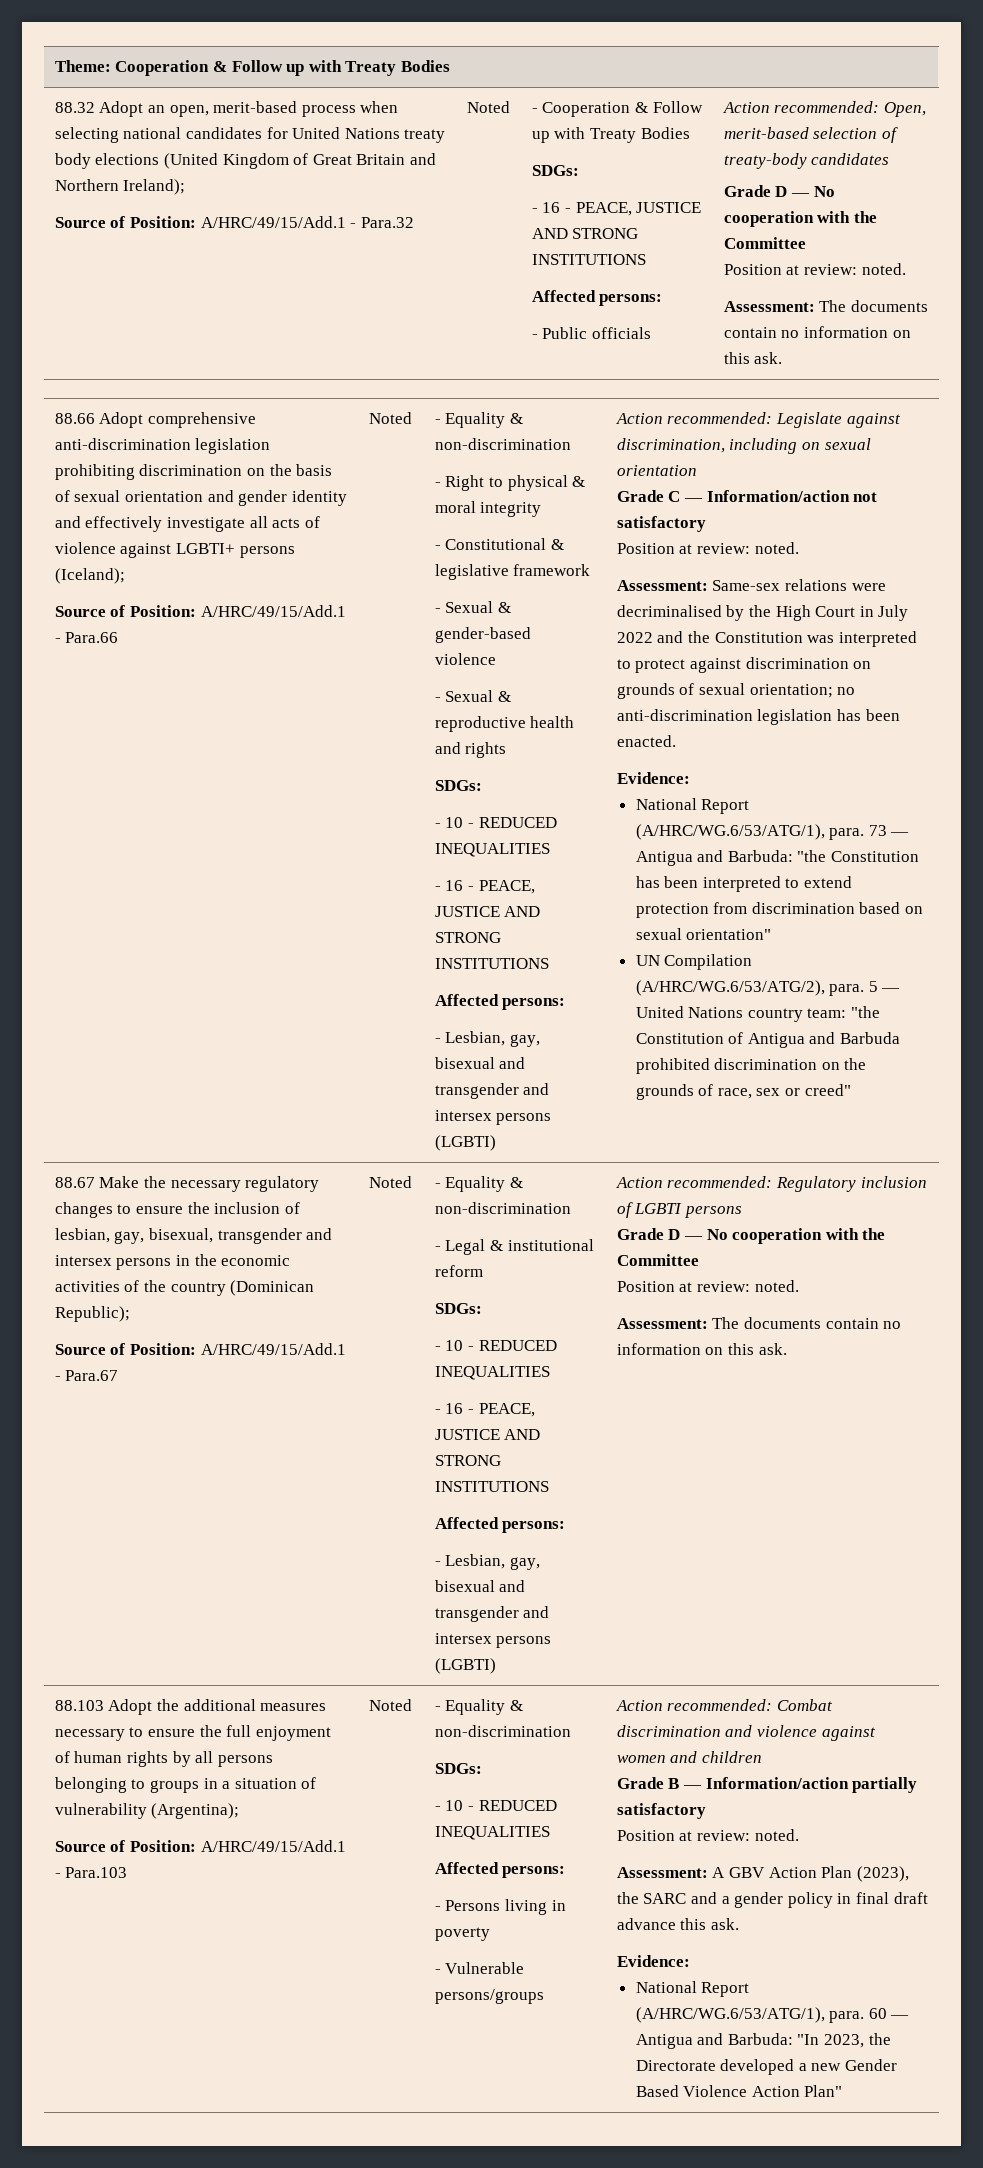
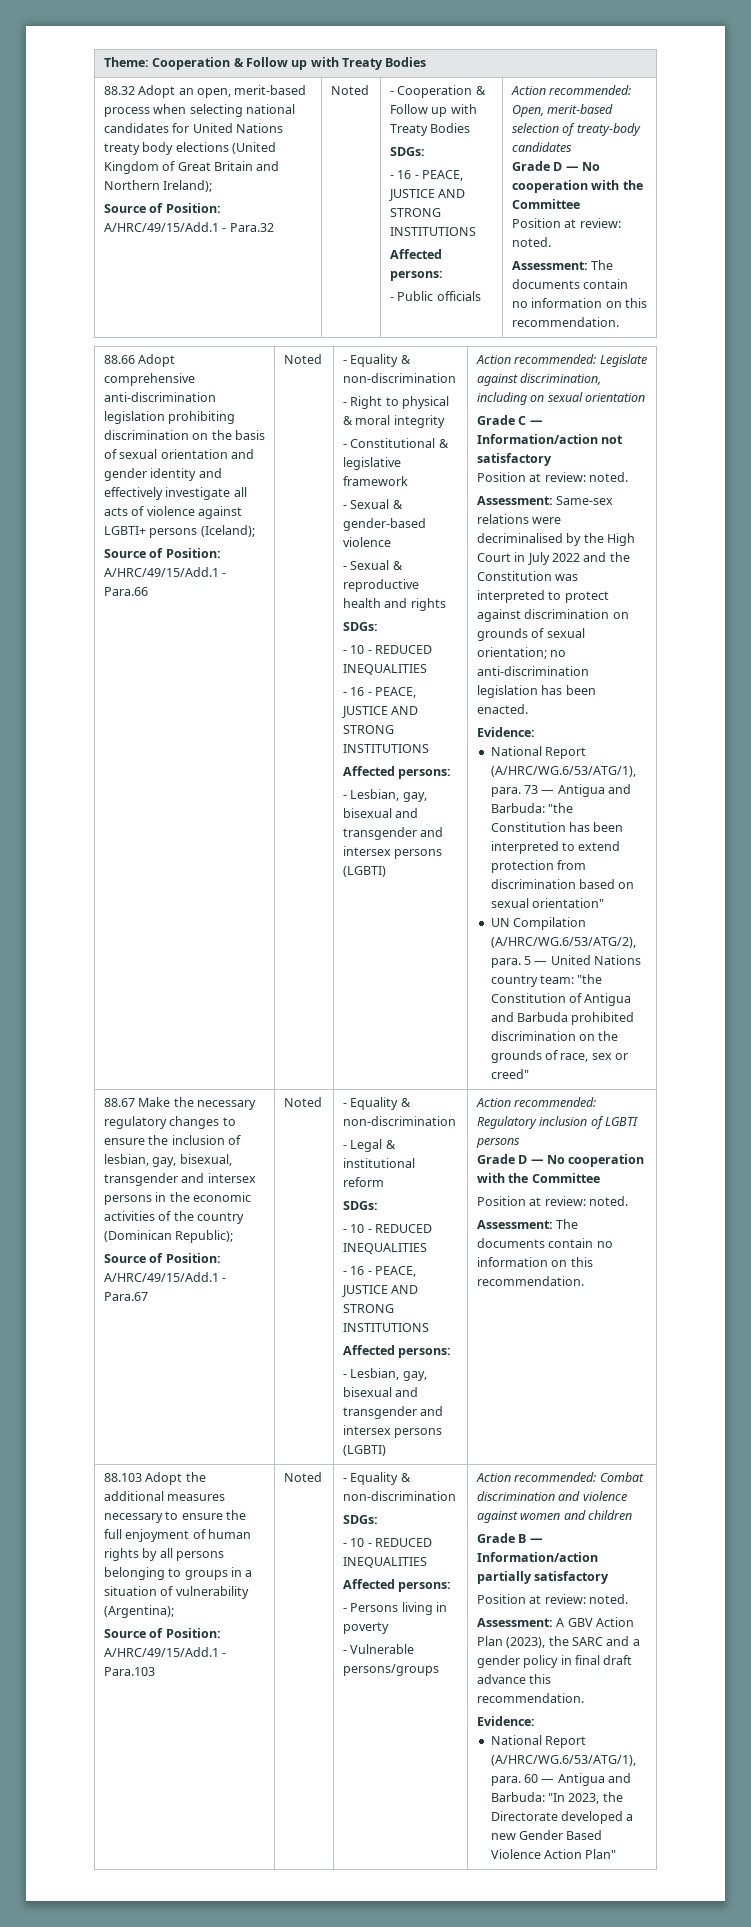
[754,352,783,364] ask. -> [511,317,619,327] recommendation.
[758,1343,787,1355] ask. -> [476,1276,584,1286] recommendation.
[711,1918,740,1930] ask. -> [476,1693,584,1703] recommendation.

